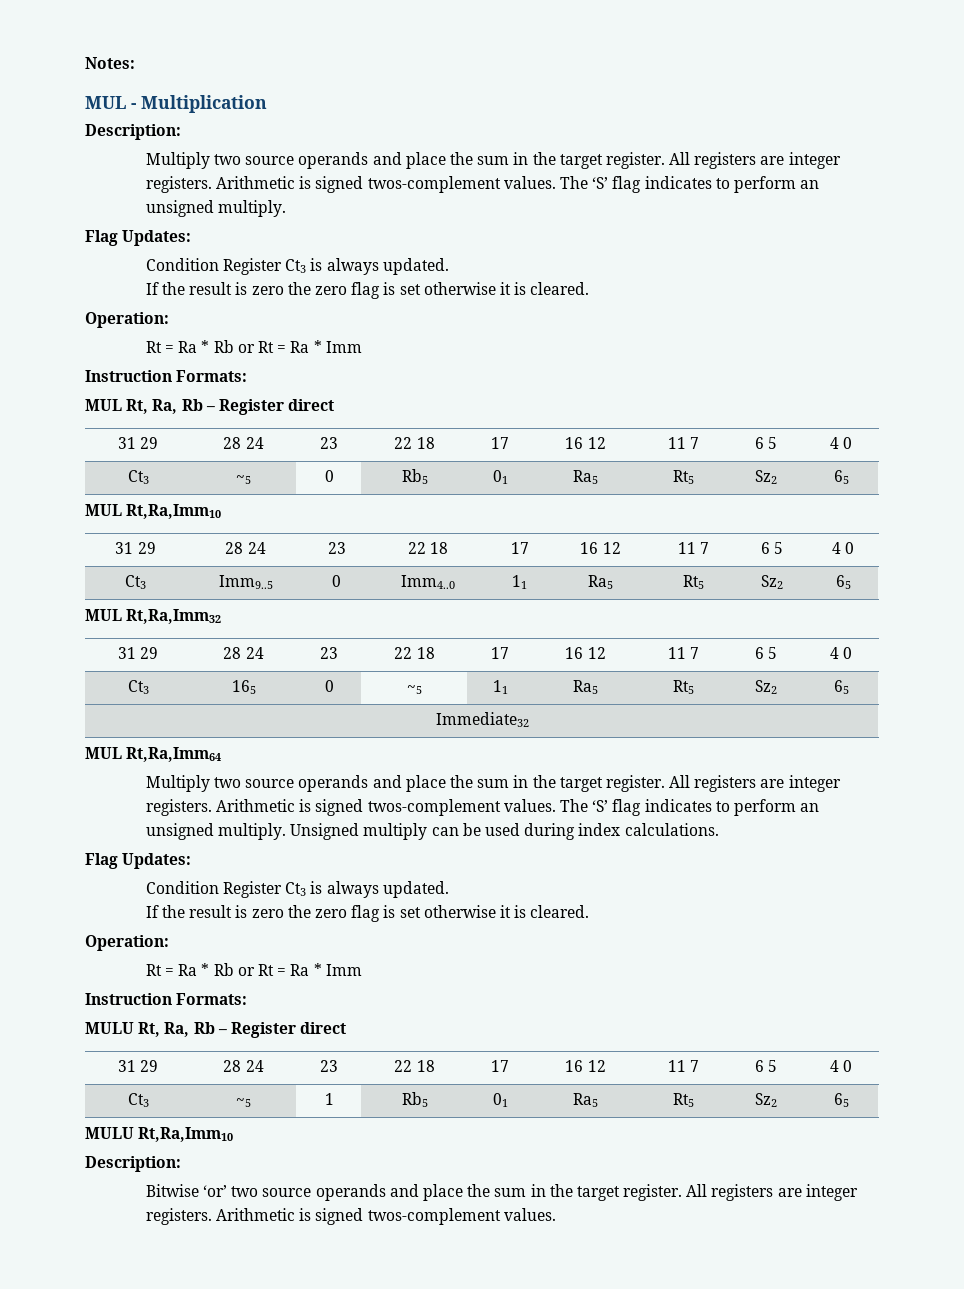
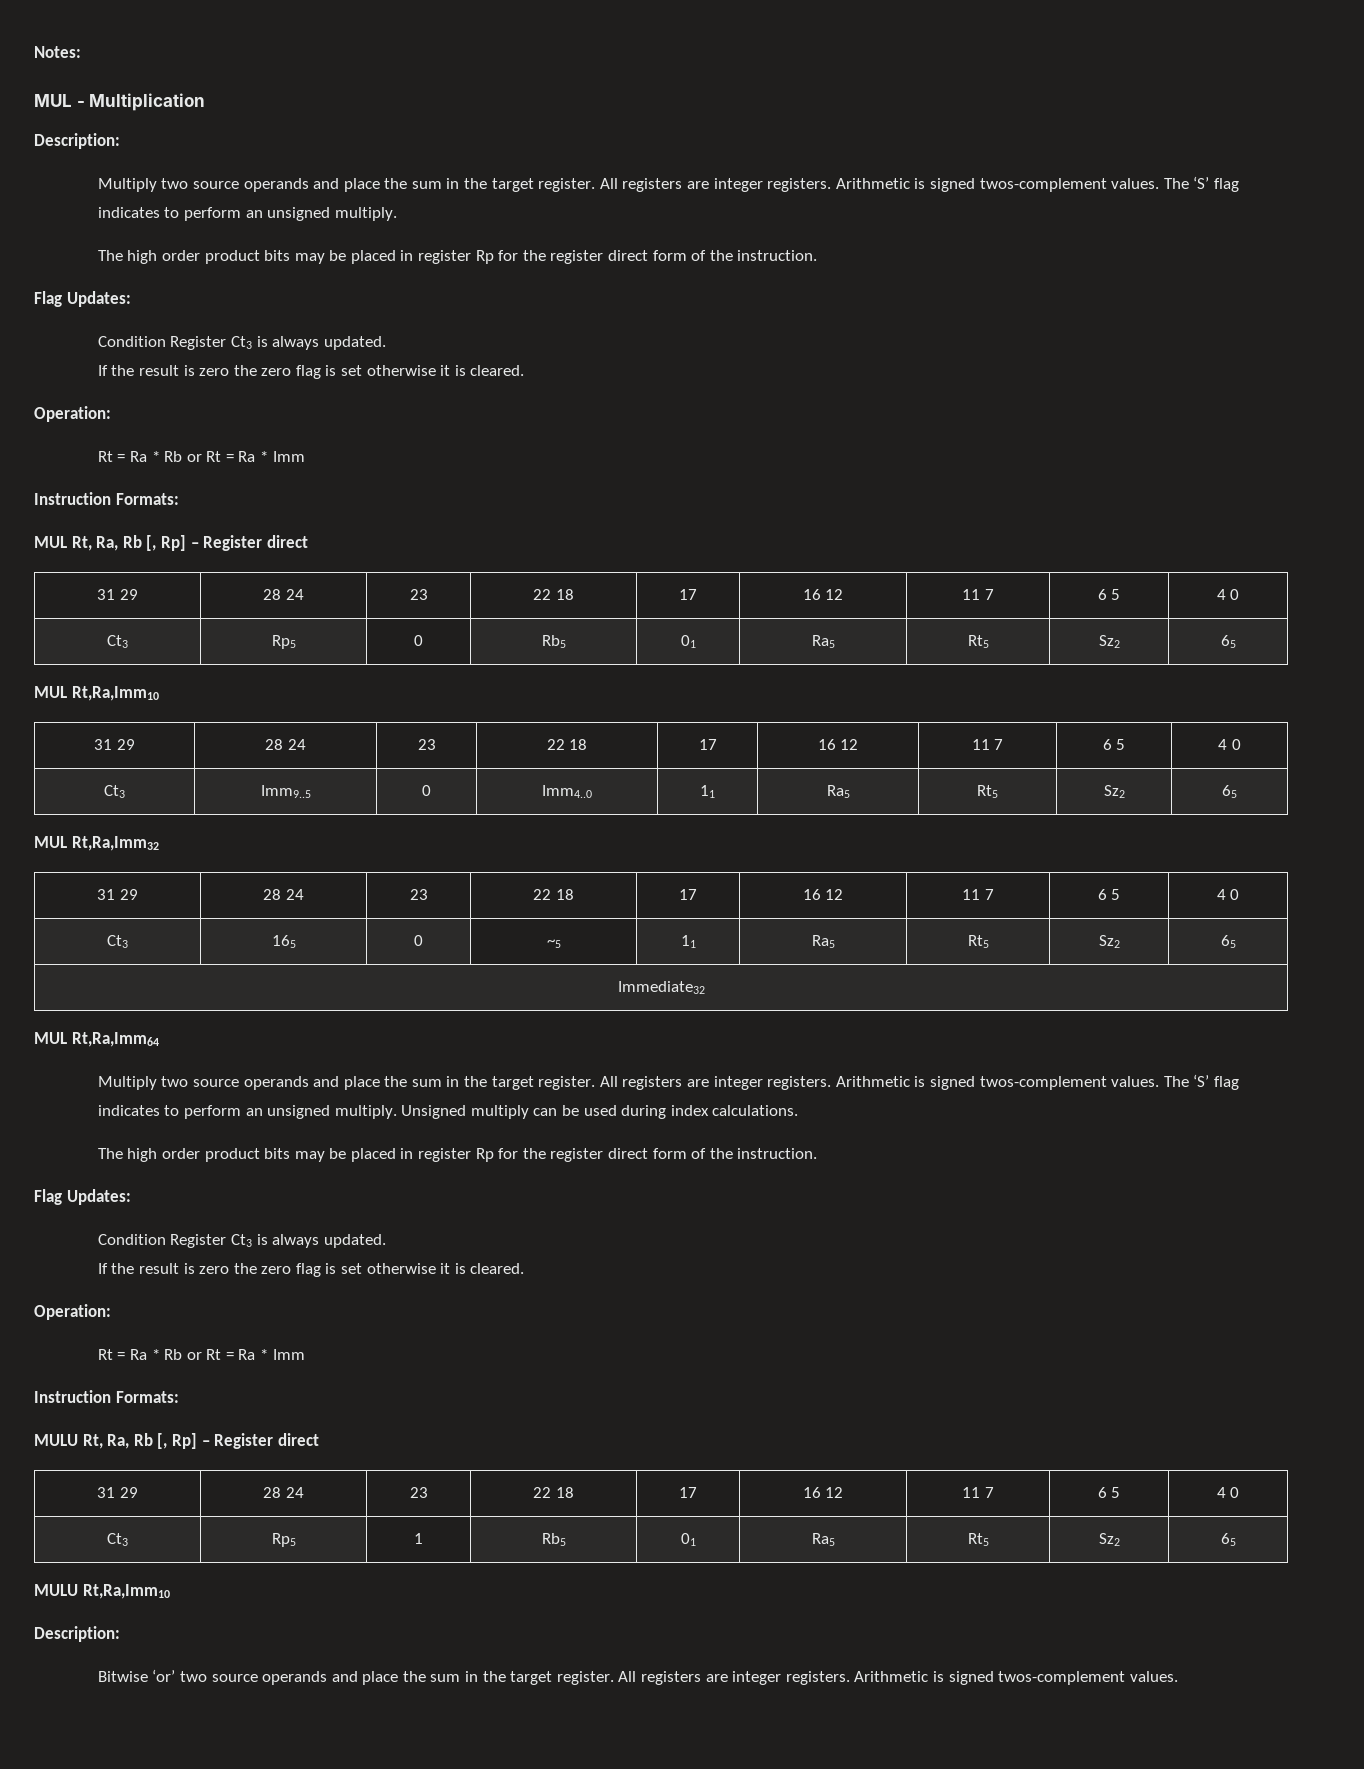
(287, 208) none -> [97,250,818,264] // The high order product bits may be placed in register Rp for the register direct form of the instruction.
(203, 405) none -> [146,535,186,551] [, Rp]
[236,475,251,484] ~5 -> [271,635,296,649] Rp5
(719, 829) none -> [97,1148,818,1162] // The high order product bits may be placed in register Rp for the register direct form of the instruction.
(215, 1028) none -> [157,1433,197,1449] [, Rp]
[236,1098,251,1107] ~5 -> [271,1533,296,1547] Rp5

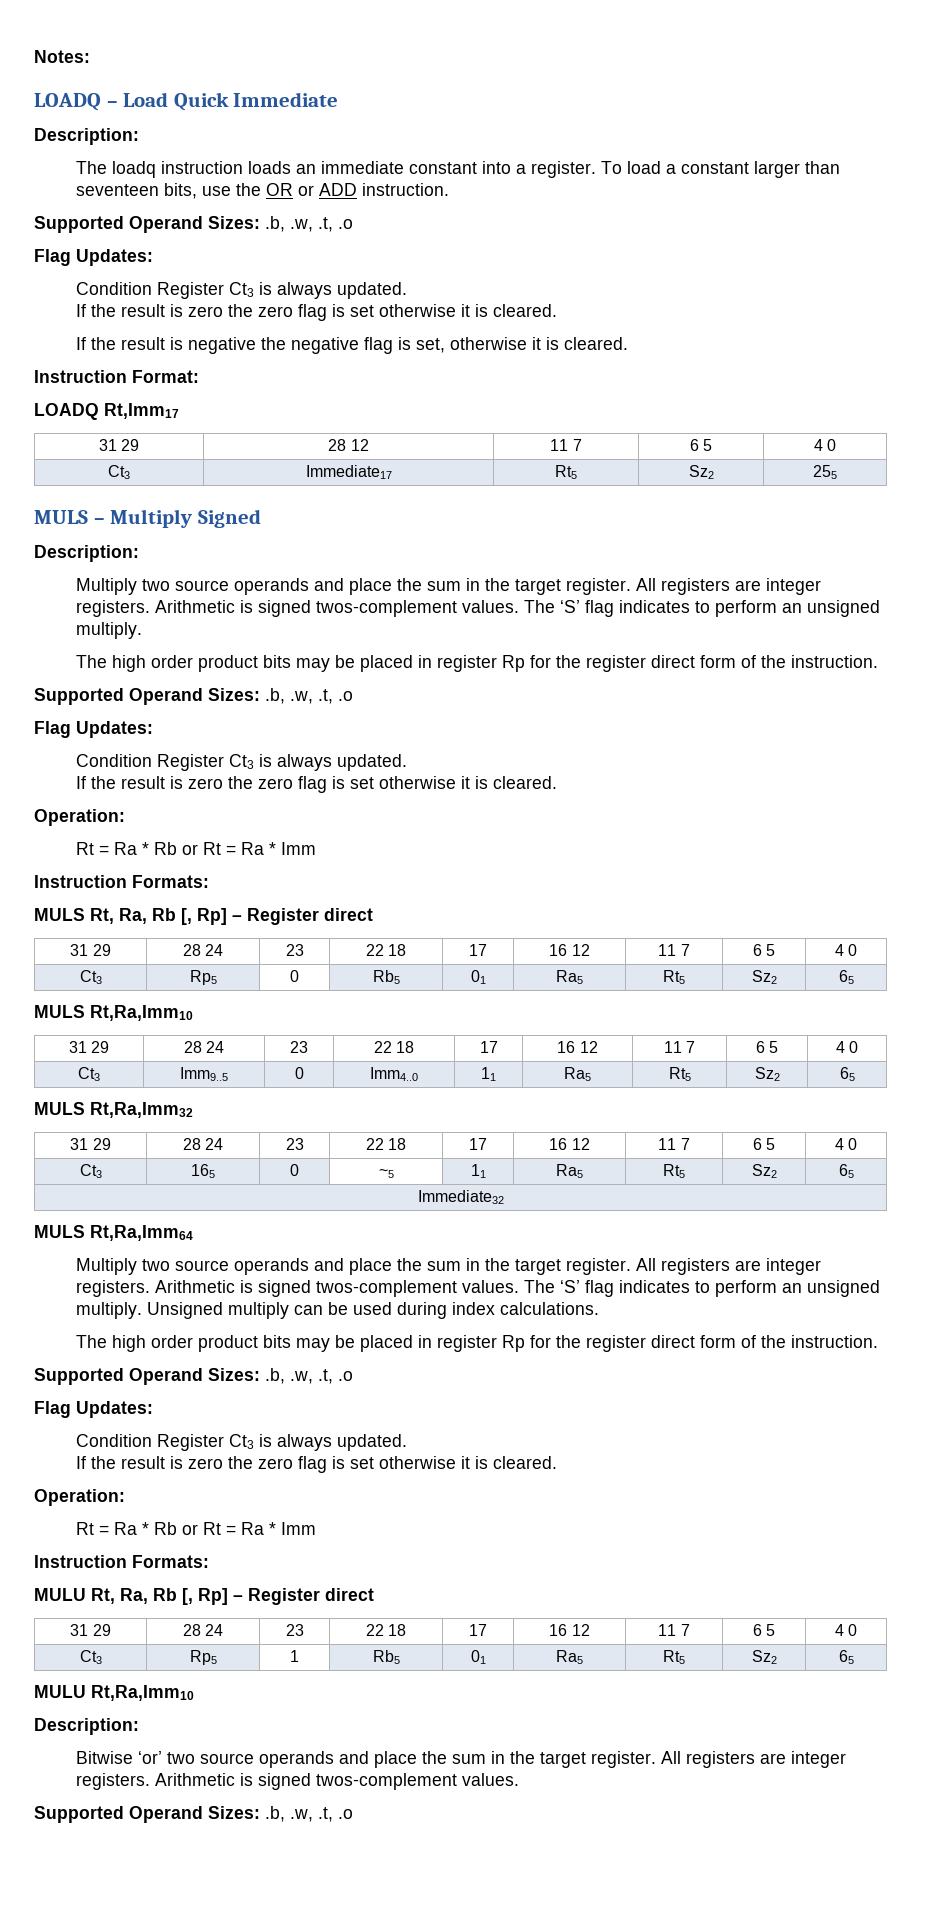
[34,93,206,111] MUL - Multiplication -> [34,92,339,111] [34,128,139,145] [75,161,840,178] [75,183,449,199] [34,216,353,233] [34,249,153,266] [75,282,407,299] [75,304,557,321] [75,337,628,354] [34,370,199,383] [34,403,179,420] [98,439,140,451] [328,439,369,451] [550,439,582,451] [689,439,713,451] [813,439,837,451] [108,465,130,479] [305,465,392,479] [555,465,577,479] [688,465,714,479] [813,465,837,479] [34,509,261,528] LOADQ – Load Quick Immediate // Description: // The loadq instruction loads an immediate constant into a register. To load a constant larger than seventeen bits, use the OR or ADD instruction. // Supported Operand Sizes: .b, .w, .t, .o // Flag Updates: // Condition Register Ct3 is always updated. // If the result is zero the zero flag is set otherwise it is cleared. // If the result is negative the negative flag is set, otherwise it is cleared. // Instruction Format: // LOADQ Rt,Imm17 // 31 29 | 28 12 | 11 7 | 6 5 | 4 0 // Ct3 | Immediate17 | Rt5 | Sz2 | 255 // MULS – Multiply Signed
(818, 255) none -> [34,688,353,705] // Supported Operand Sizes: .b, .w, .t, .o
[34,536,67,548] MUL -> [34,908,85,921] MULS
[34,686,67,698] MUL -> [34,1005,85,1018] MULS
[34,836,67,848] MUL -> [34,1102,85,1115] MULS
[34,1032,67,1044] MUL -> [34,1225,85,1238] MULS
(818, 1153) none -> [34,1368,353,1385] // Supported Operand Sizes: .b, .w, .t, .o
(1178, 1676) none -> [34,1806,353,1823] // Supported Operand Sizes: .b, .w, .t, .o

